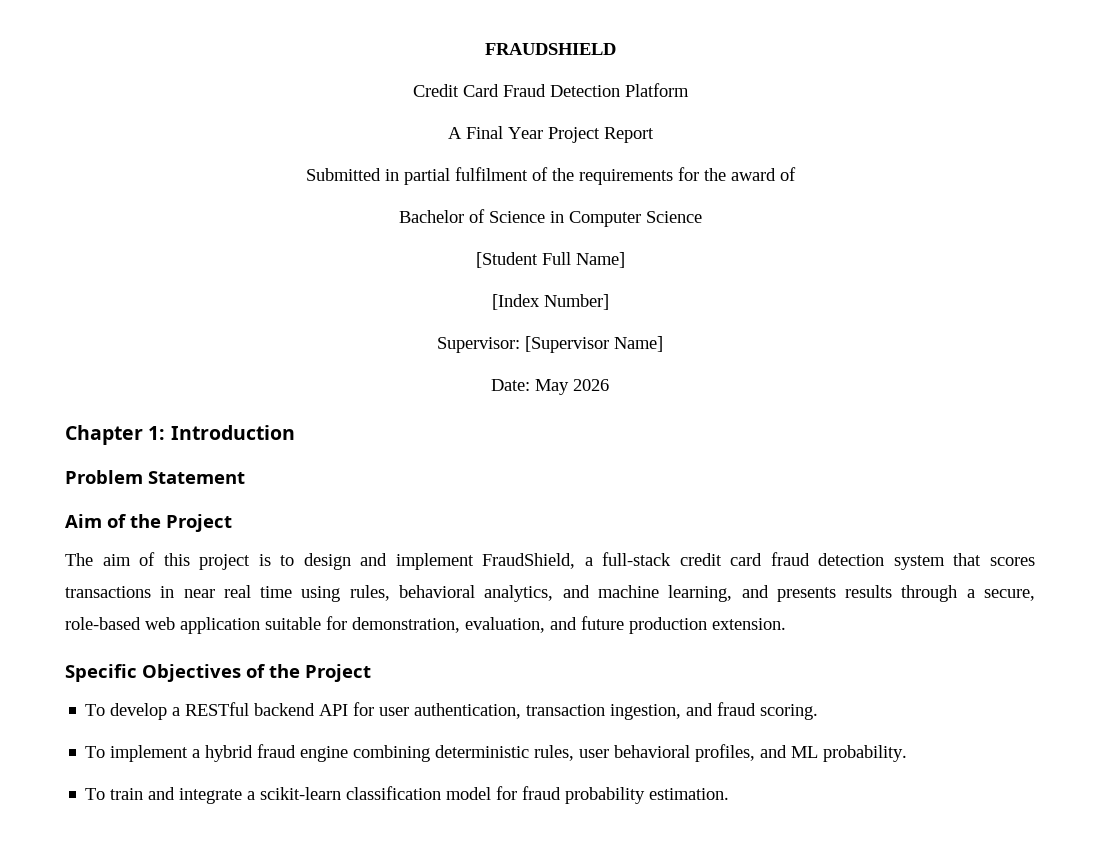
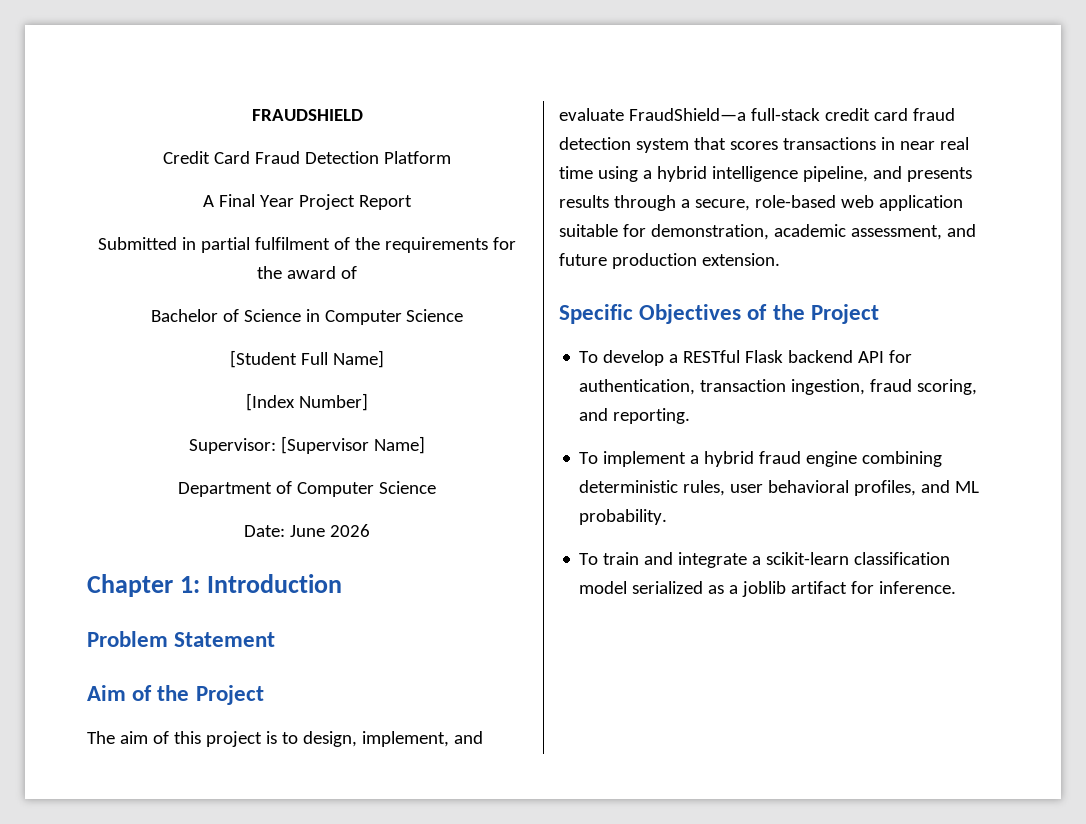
(663, 344) none -> [178,481,436,497] // Department of Computer Science
[535,379,569,395] May -> [290,525,325,537] June
[303,553,593,570] design and implement FraudShield, a -> [302,731,483,747] [559,108,746,121] design, implement, and evaluate FraudShield—a
[349,585,733,602] rules, behavioral analytics, and machine learning, -> [642,166,868,182] a hybrid intelligence pipeline,
[465,617,545,633] evaluation, -> [773,224,942,240] academic assessment,
(250, 709) none -> [745,350,784,363] Flask
[379,707,410,716] user -> (913, 356) none
[686,702,819,720] and fraud scoring. -> [870,379,978,395] [579,408,691,424] fraud scoring, and reporting.
[496,786,730,804] for fraud probability estimation. -> [632,581,957,597] serialized as a joblib artifact for inference.

